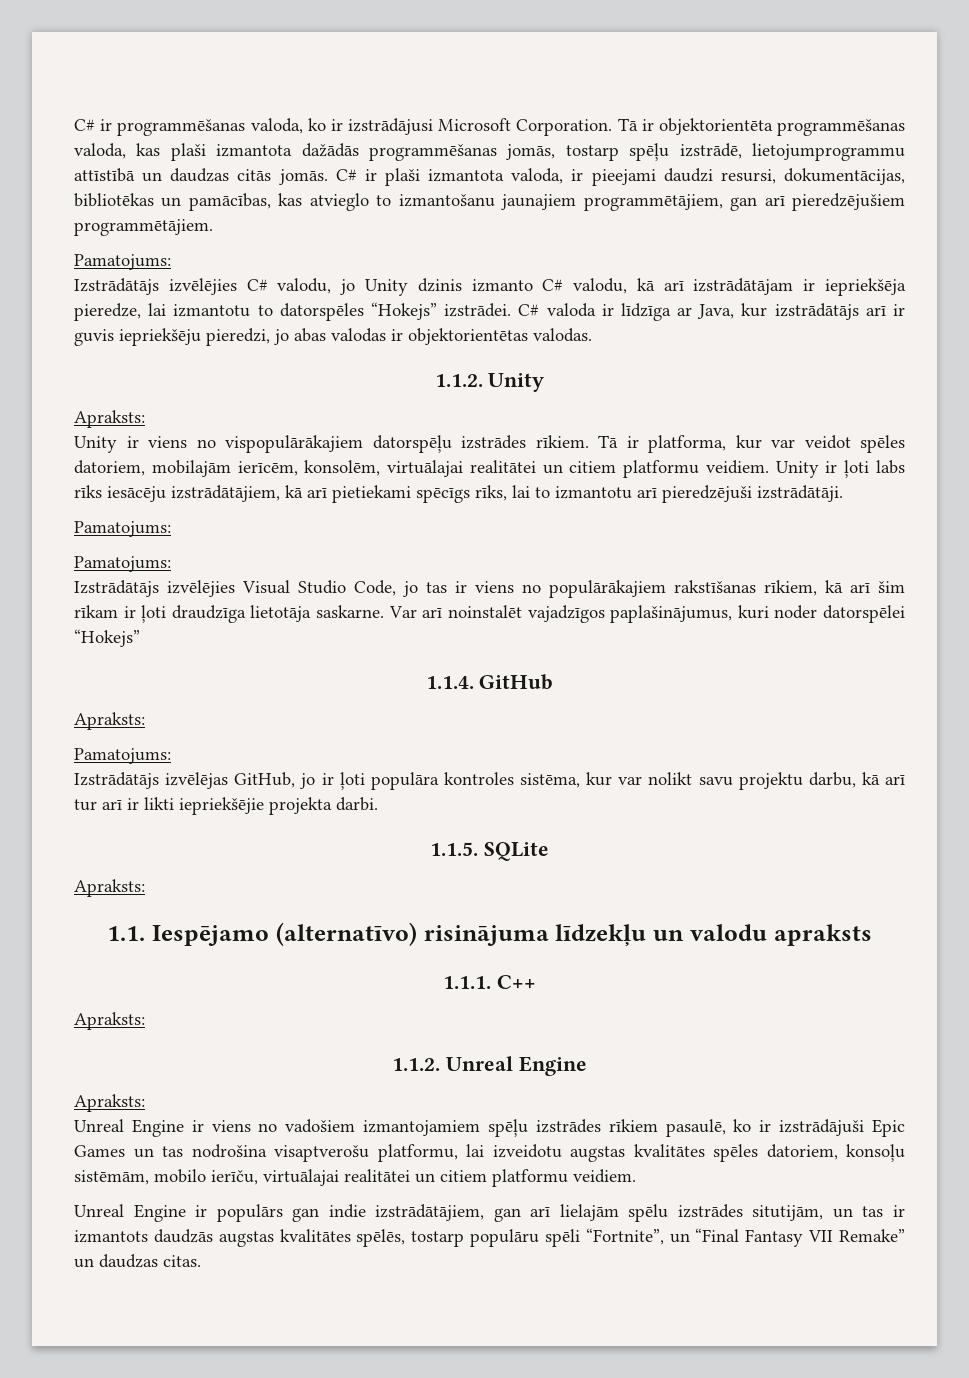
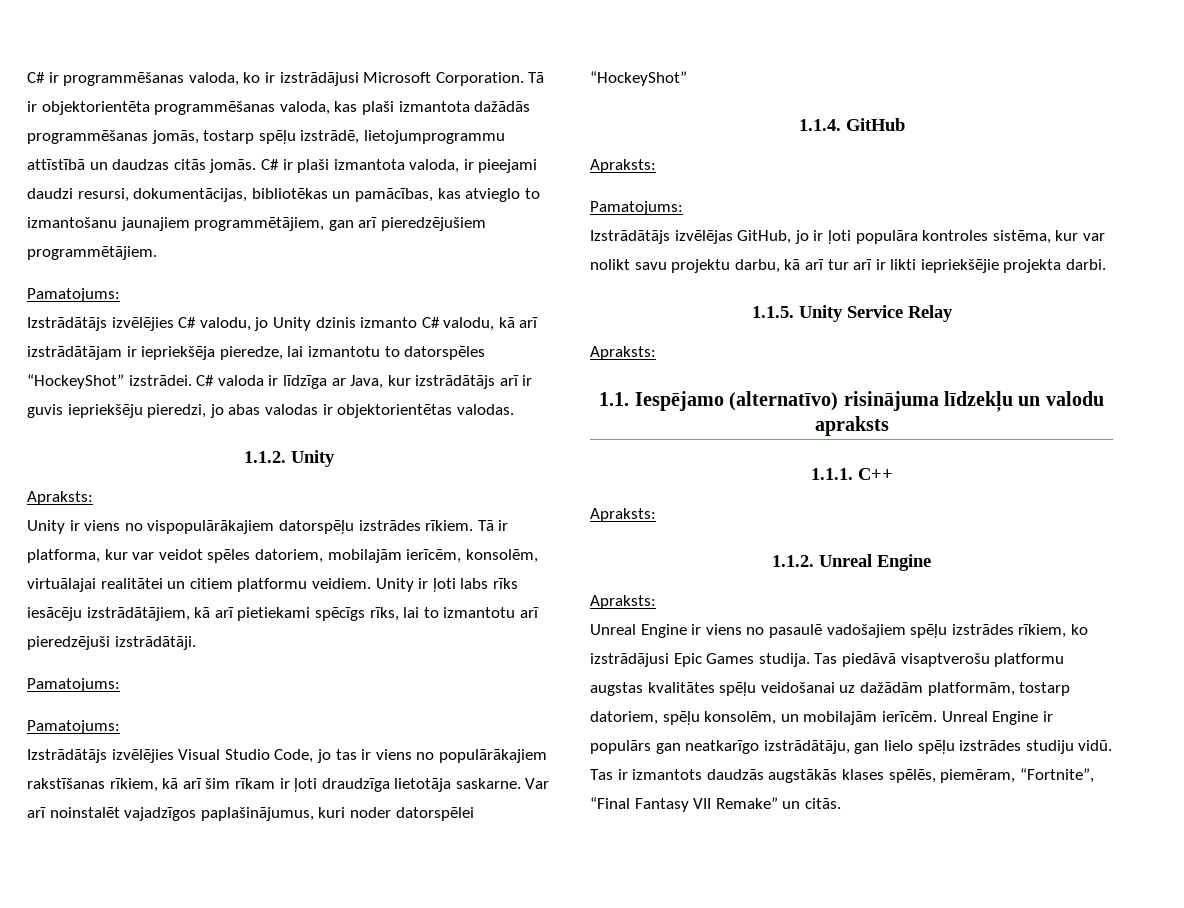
[370,302,437,320] “Hokejs” -> [27,374,124,389] “HockeyShot”
[74,629,140,647] “Hokejs” -> [590,71,687,86] “HockeyShot”
[483,842,549,861] SQLite -> [798,305,953,322] Unity Service Relay
[285,1119,906,1137] [74,1144,905,1162] [74,1169,636,1187] vadošiem izmantojamiem spēļu izstrādes rīkiem pasaulē, ko ir izstrādājuši Epic Games un tas nodrošina visaptverošu platformu, lai izveidotu augstas kvalitātes spēles datoriem, konsoļu sistēmām, mobilo ierīču, virtuālajai realitātei un citiem platformu veidiem. // -> [768,624,1088,638] [590,653,1065,667] [590,682,1071,696] [590,711,937,725] pasaulē vadošajiem spēļu izstrādes rīkiem, ko izstrādājusi Epic Games studija. Tas piedāvā visaptverošu platformu augstas kvalitātes spēļu veidošanai uz dažādām platformām, tostarp datoriem, spēļu konsolēm, un mobilajām ierīcēm.
[328,1204,905,1222] [74,1228,690,1247] indie izstrādātājiem, gan arī lielajām spēlu izstrādes situtijām, un tas ir izmantots daudzās augstas kvalitātes spēlēs, tostarp populāru spēli “Fortnite”, un -> [685,740,1113,754] [590,768,1094,783] neatkarīgo izstrādātāju, gan lielo spēļu izstrādes studiju vidū. Tas ir izmantots daudzās augstākās klases spēlēs, piemēram, “Fortnite”,
[99,1254,201,1268] daudzas citas. -> [804,798,841,809] citās.

